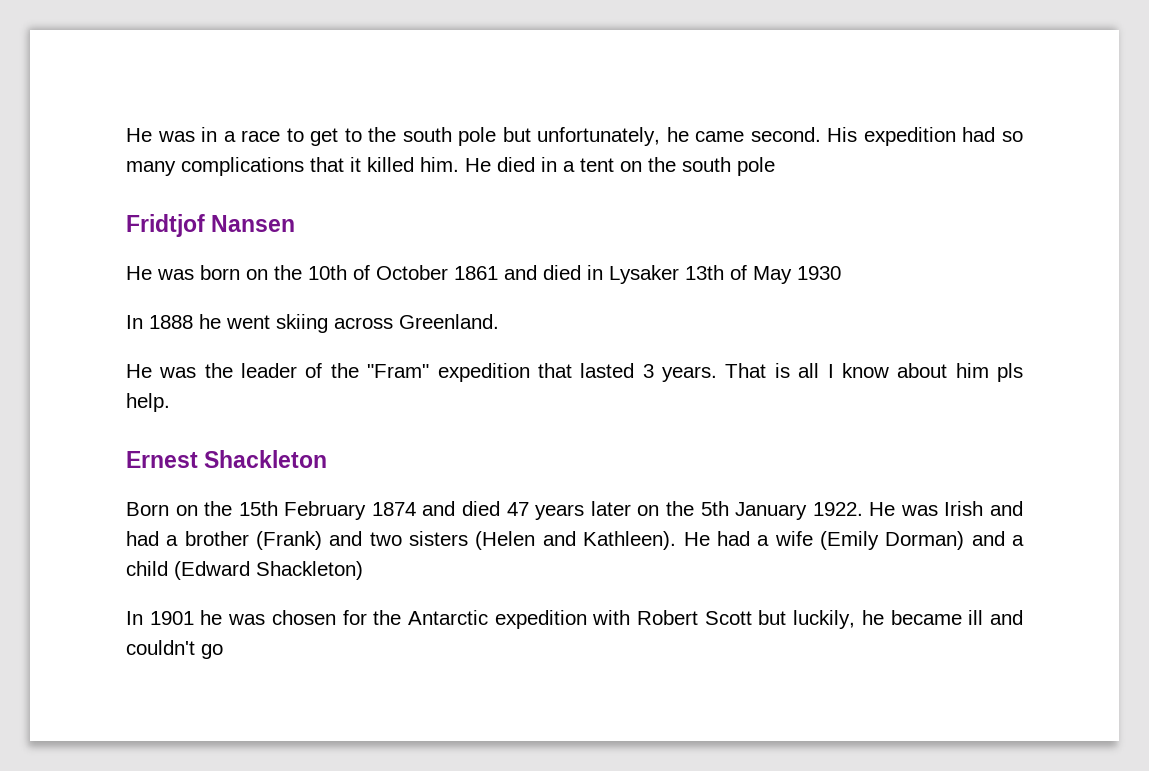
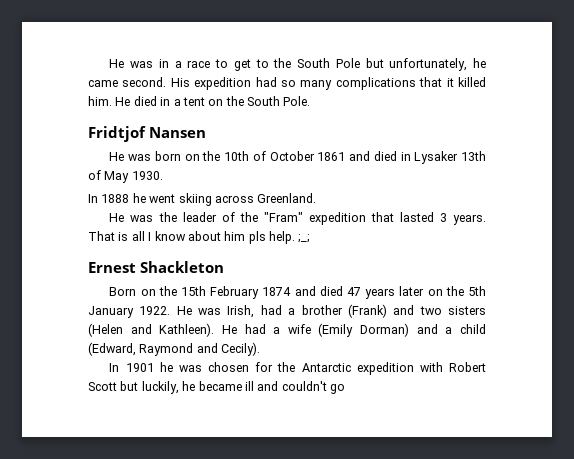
[402,127,497,146] south pole -> [297,58,360,68] South Pole
[682,157,775,176] south pole -> [247,96,311,106] South Pole.
[797,266,841,280] 1930 -> [131,171,163,180] 1930.
(170, 402) none -> [298,234,311,243] ;_;
[944,501,1023,516] Irish and -> [227,305,255,318] Irish,
[174,561,363,580] (Edward Shackleton) -> [88,342,261,356] (Edward, Raymond and Cecily).

